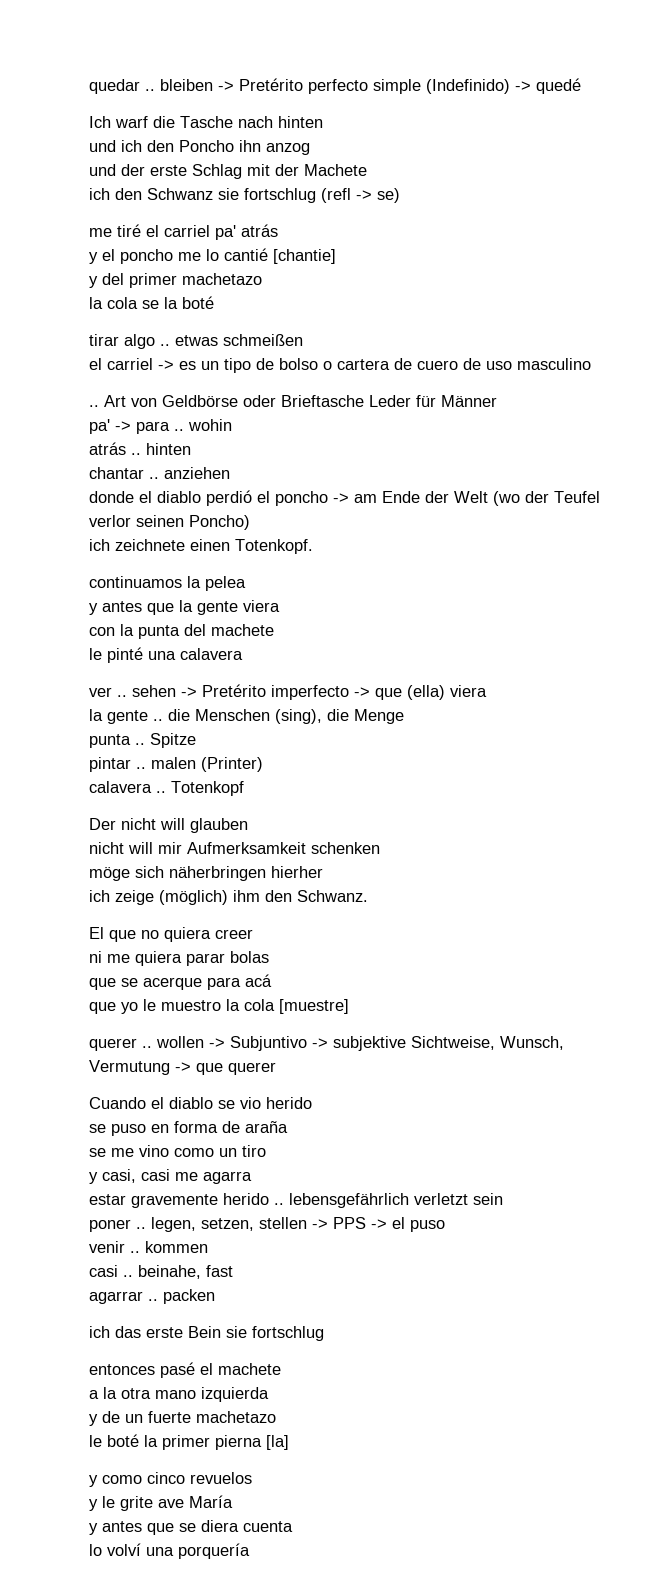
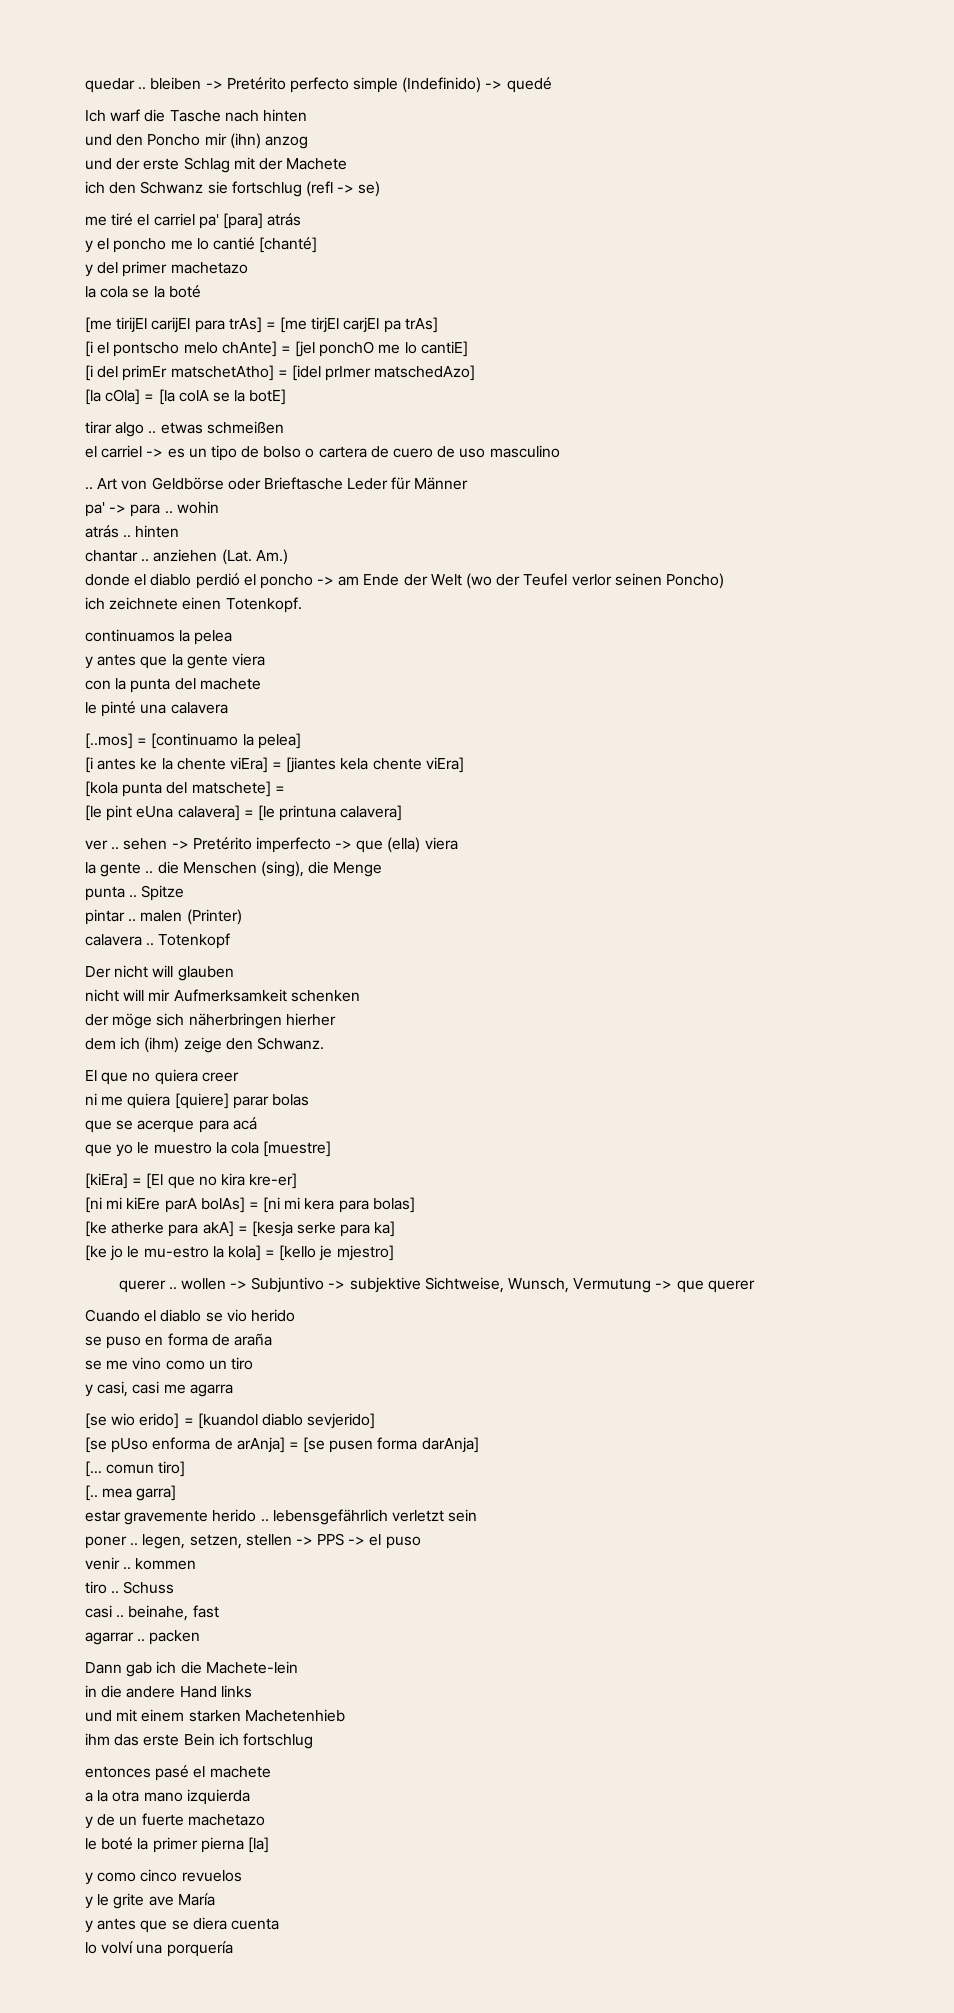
[121,140,142,152] ich -> (112, 140) none
[239,140,261,152] ihn -> [204,133,261,149] mir (ihn)
(236, 232) none -> [222,213,263,229] [para]
[273,249,336,264] [chantie] -> [259,237,318,253] [chanté]
(214, 302) none -> [85,317,438,333] [85,341,468,357] [85,365,476,381] [85,389,287,405] // [me tirijEl carijEl para trAs] = [me tirjEl carjEl pa trAs] // [i el pontscho melo chAnte] = [jel ponchO me lo cantiE] // [i del primEr matschetAtho] = [idel prImer matschedAzo] // [la cOla] = [la colA se la botE]
(230, 473) none -> [221,549,288,565] (Lat. Am.)
(243, 654) none -> [85,733,301,749] [85,757,464,773] [85,781,285,797] [85,805,403,821] // [..mos] = [continuamo la pelea] // [i antes ke la chente viEra] = [jiantes kela chente viEra] // [kola punta del matschete] = // [le pint eUna calavera] = [le printuna calavera]
(380, 848) none -> [85,1014,109,1026] der
[89,890,260,905] ich zeige (möglich) ihm -> [85,1037,222,1053] dem ich (ihm) zeige
(182, 958) none -> [174,1093,229,1109] [quiere]
(349, 1006) none -> [85,1173,298,1189] [85,1197,415,1213] [85,1221,396,1237] [85,1245,394,1261] // [kiEra] = [El que no kira kre-er] // [ni mi kiEre parA bolAs] = [ni mi kera para bolas] // [ke atherke para akA] = [kesja serke para ka] // [ke jo le mu-estro la kola] = [kello je mjestro]
(252, 1177) none -> [85,1413,376,1429] [85,1437,479,1453] [85,1461,186,1477] [85,1485,177,1501] // [se wio erido] = [kuandol diablo sevjerido] // [se pUso enforma de arAnja] = [se pusen forma darAnja] // [… comun tiro] // [.. mea garra]
(208, 1247) none -> [85,1581,175,1594] // tiro .. Schuss
[89,1326,110,1338] ich -> [85,1661,298,1677] [85,1685,252,1698] [85,1709,345,1722] [85,1733,110,1745] Dann gab ich die Machete-lein // in die andere Hand links // und mit einem starken Machetenhieb // ihm
[226,1326,247,1338] sie -> [218,1733,239,1746] ich

